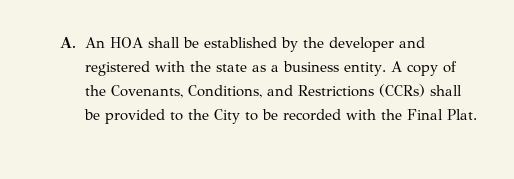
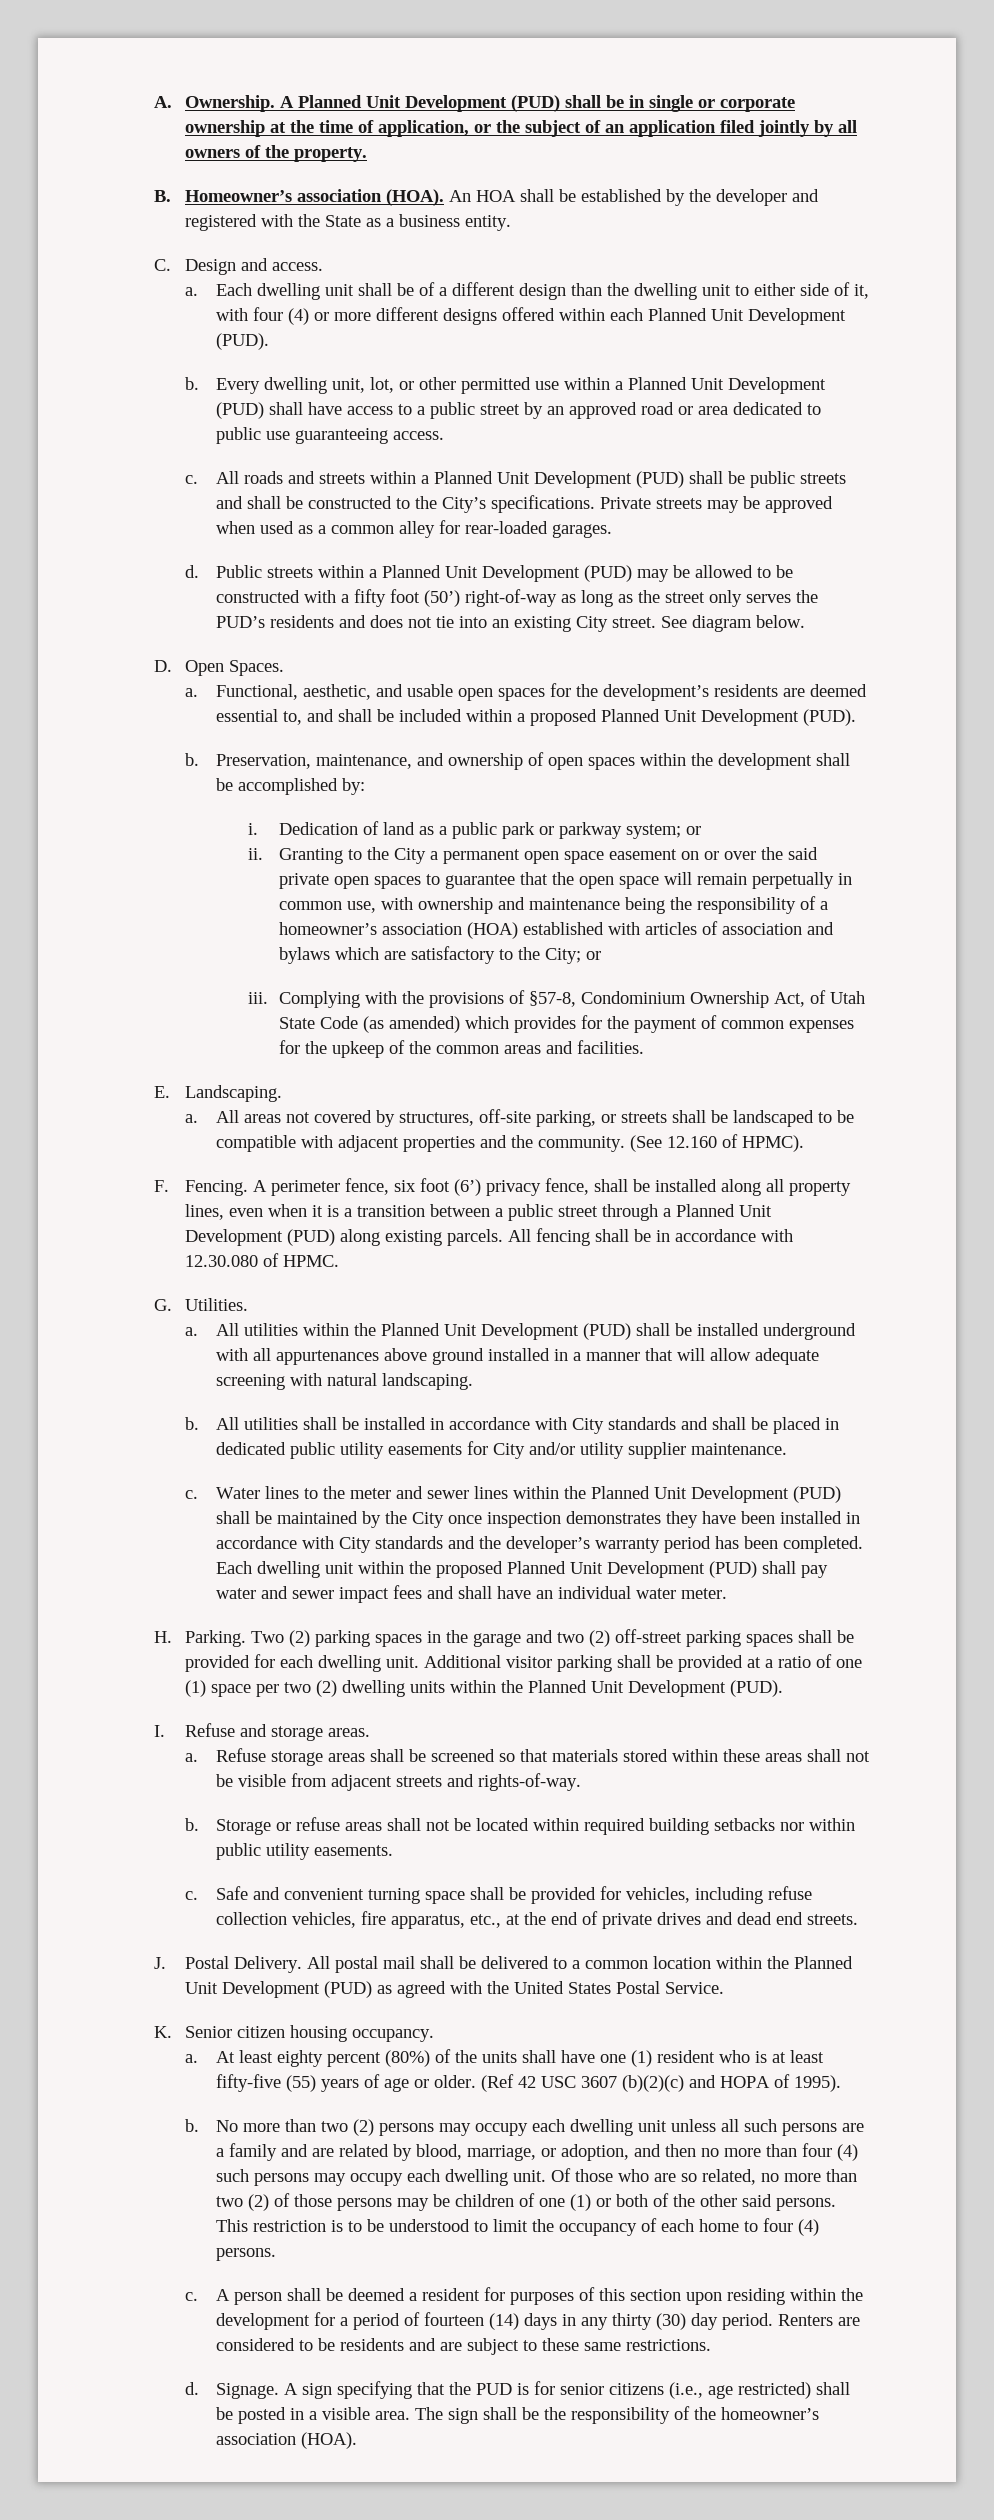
(76, 42) none -> [185,95,796,112] [185,120,858,137] [185,145,368,162] [154,189,445,206] Ownership. A Planned Unit Development (PUD) shall be in single or corporate ownership at the time of application, or the subject of an application filed jointly by all owners of the property. // B. Homeowner’s association (HOA).
[215,64,247,72] state -> [325,215,362,227] State
[390,61,457,76] [84,84,462,98] [83,109,477,124] A copy of the Covenants, Conditions, and Restrictions (CCRs) shall be provided to the City to be recorded with the Final Plat. -> [154,258,324,275] [185,282,870,300] [216,307,847,325] [216,333,270,350] [185,377,827,394] [216,402,822,419] [216,427,445,444] [185,471,847,488] [216,495,834,513] [216,520,613,538] [185,565,794,582] [216,589,819,607] [216,615,806,632] [154,660,285,676] [185,683,868,701] [216,709,857,726] [185,752,851,770] [216,778,366,795] [247,821,701,839] [247,847,818,864] [278,872,852,889] [278,896,828,914] [278,921,834,939] [278,946,601,964] [247,990,865,1008] [278,1015,854,1033] [278,1040,644,1058] [154,1085,283,1102] [185,1109,855,1127] [216,1134,805,1152] [154,1178,852,1196] [185,1204,773,1221] [185,1228,794,1246] [185,1253,340,1267] [154,1298,249,1311] [185,1323,857,1340] [216,1348,820,1365] [216,1373,474,1390] [185,1417,840,1434] [216,1441,788,1459] [185,1486,842,1503] [216,1511,861,1528] [216,1536,864,1553] [216,1561,829,1578] [216,1585,728,1603] [154,1629,855,1647] [185,1654,863,1672] [185,1680,784,1697] [154,1723,371,1741] [185,1748,871,1766] [216,1773,582,1791] [185,1817,856,1835] [216,1843,394,1860] [185,1886,813,1904] [216,1911,859,1929] [154,1956,854,1973] [185,1981,725,1998] [154,2025,435,2042] [185,2049,825,2067] [216,2074,842,2092] [185,2119,865,2136] [216,2143,859,2161] [216,2168,858,2186] [216,2193,837,2211] [216,2218,820,2236] [216,2248,277,2261] [185,2287,864,2305] [216,2312,861,2330] [216,2338,712,2355] [185,2381,851,2399] [216,2406,820,2424] [216,2432,358,2449] // C. Design and access. // a. Each dwelling unit shall be of a different design than the dwelling unit to either side of it, with four (4) or more different designs offered within each Planned Unit Development (PUD). // b. Every dwelling unit, lot, or other permitted use within a Planned Unit Development (PUD) shall have access to a public street by an approved road or area dedicated to public use guaranteeing access. // c. All roads and streets within a Planned Unit Development (PUD) shall be public streets and shall be constructed to the City’s specifications. Private streets may be approved when used as a common alley for rear-loaded garages. // d. Public streets within a Planned Unit Development (PUD) may be allowed to be constructed with a fifty foot (50’) right-of-way as long as the street only serves the PUD’s residents and does not tie into an existing City street. See diagram below. // D. Open Spaces. // a. Functional, aesthetic, and usable open spaces for the development’s residents are deemed essential to, and shall be included within a proposed Planned Unit Development (PUD). // b. Preservation, maintenance, and ownership of open spaces within the development shall be accomplished by: // i. Dedication of land as a public park or parkway system; or // ii. Granting to the City a permanent open space easement on or over the said private open spaces to guarantee that the open space will remain perpetually in common use, with ownership and maintenance being the responsibility of a homeowner’s association (HOA) established with articles of association and bylaws which are satisfactory to the City; or // iii. Complying with the provisions of §57-8, Condominium Ownership Act, of Utah State Code (as amended) which provides for the payment of common expenses for the upkeep of the common areas and facilities. // E. Landscaping. // a. All areas not covered by structures, off-site parking, or streets shall be landscaped to be compatible with adjacent properties and the community. (See 12.160 of HPMC). // F. Fencing. A perimeter fence, six foot (6’) privacy fence, shall be installed along all property lines, even when it is a transition between a public street through a Planned Unit Development (PUD) along existing parcels. All fencing shall be in accordance with 12.30.080 of HPMC. // G. Utilities. // a. All utilities within the Planned Unit Development (PUD) shall be installed underground with all appurtenances above ground installed in a manner that will allow adequate screening with natural landscaping. // b. All utilities shall be installed in accordance with City standards and shall be placed in dedicated public utility easements for City and/or utility supplier maintenance. // c. Water lines to the meter and sewer lines within the Planned Unit Development (PUD) shall be maintained by the City once inspection demonstrates they have been installed in accordance with City standards and the developer’s warranty period has been completed. Each dwelling unit within the proposed Planned Unit Development (PUD) shall pay water and sewer impact fees and shall have an individual water meter. // H. Parking. Two (2) parking spaces in the garage and two (2) off-street parking spaces shall be provided for each dwelling unit. Additional visitor parking shall be provided at a ratio of one (1) space per two (2) dwelling units within the Planned Unit Development (PUD). // I. Refuse and storage areas. // a. Refuse storage areas shall be screened so that materials stored within these areas shall not be visible from adjacent streets and rights-of-way. // b. Storage or refuse areas shall not be located within required building setbacks nor within public utility easements. // c. Safe and convenient turning space shall be provided for vehicles, including refuse collection vehicles, fire apparatus, etc., at the end of private drives and dead end streets. // J. Postal Delivery. All postal mail shall be delivered to a common location within the Planned Unit Development (PUD) as agreed with the United States Postal Service. // K. Senior citizen housing occupancy. // a. At least eighty percent (80%) of the units shall have one (1) resident who is at least fifty-five (55) years of age or older. (Ref 42 USC 3607 (b)(2)(c) and HOPA of 1995). // b. No more than two (2) persons may occupy each dwelling unit unless all such persons are a family and are related by blood, marriage, or adoption, and then no more than four (4) such persons may occupy each dwelling unit. Of those who are so related, no more than two (2) of those persons may be children of one (1) or both of the other said persons. This restriction is to be understood to limit the occupancy of each home to four (4) persons. // c. A person shall be deemed a resident for purposes of this section upon residing within the development for a period of fourteen (14) days in any thirty (30) day period. Renters are considered to be residents and are subject to these same restrictions. // d. Signage. A sign specifying that the PUD is for senior citizens (i.e., age restricted) shall be posted in a visible area. The sign shall be the responsibility of the homeowner’s association (HOA).

